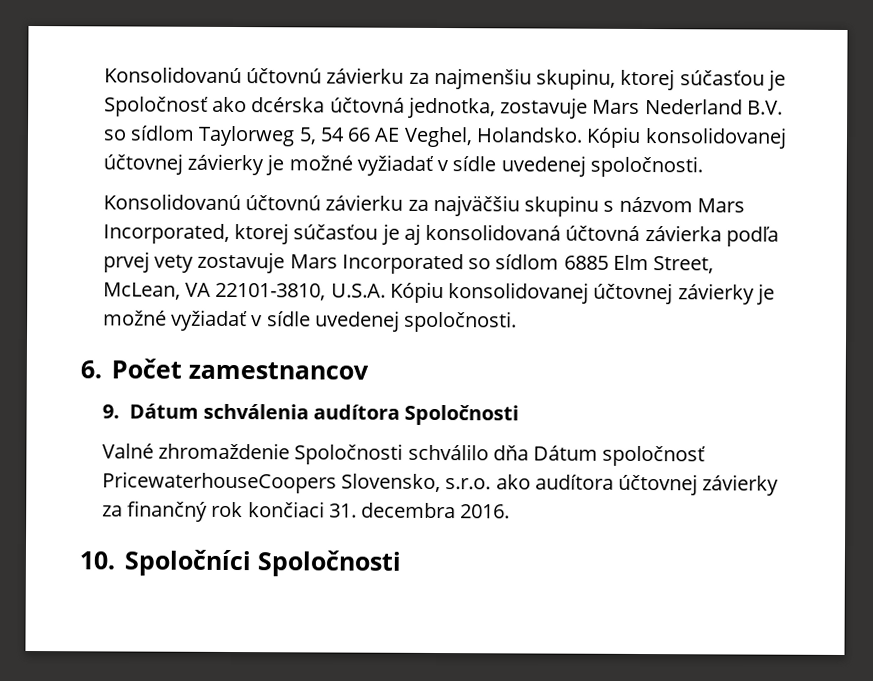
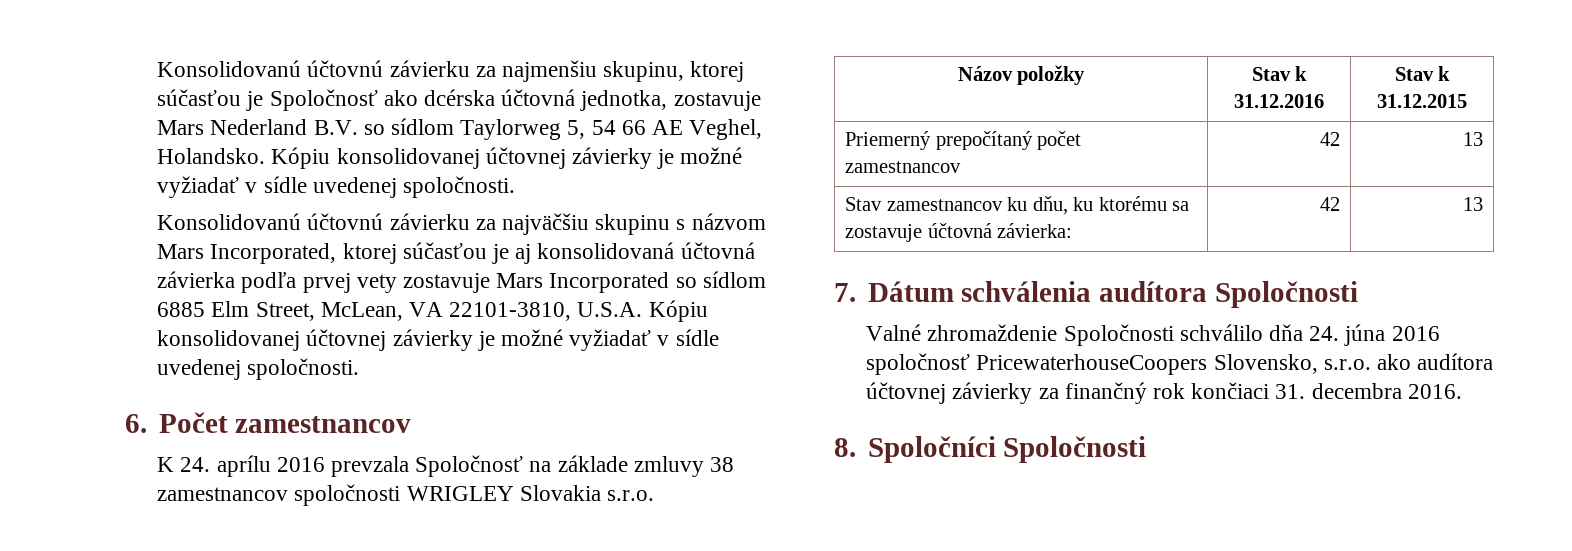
[101,404,120,419] 9. -> [157,455,735,477] [157,484,655,506] [957,65,1086,85] [1251,66,1308,81] [1234,94,1324,108] [1394,66,1451,81] [1377,94,1467,108] [844,131,1082,150] [844,161,961,173] [1320,132,1341,146] [1463,132,1484,146] [844,196,1190,215] [844,223,1073,242] [1320,197,1341,211] [1463,197,1484,211] [834,283,856,302] K 24. aprílu 2016 prevzala Spoločnosť na základe zmluvy 38 zamestnancov spoločnosti WRIGLEY Slovakia s.r.o. // Názov položky | Stav k 31.12.2016 | Stav k 31.12.2015 // Priemerný prepočítaný počet zamestnancov | 42 | 13 // Stav zamestnancov ku dňu, ku ktorému sa zostavuje účtovná závierka: | 42 | 13 // 7.
[533,445,599,461] Dátum -> [1309,324,1440,346] 24. júna 2016
[79,551,115,570] 10. -> [834,438,856,457] 8.

